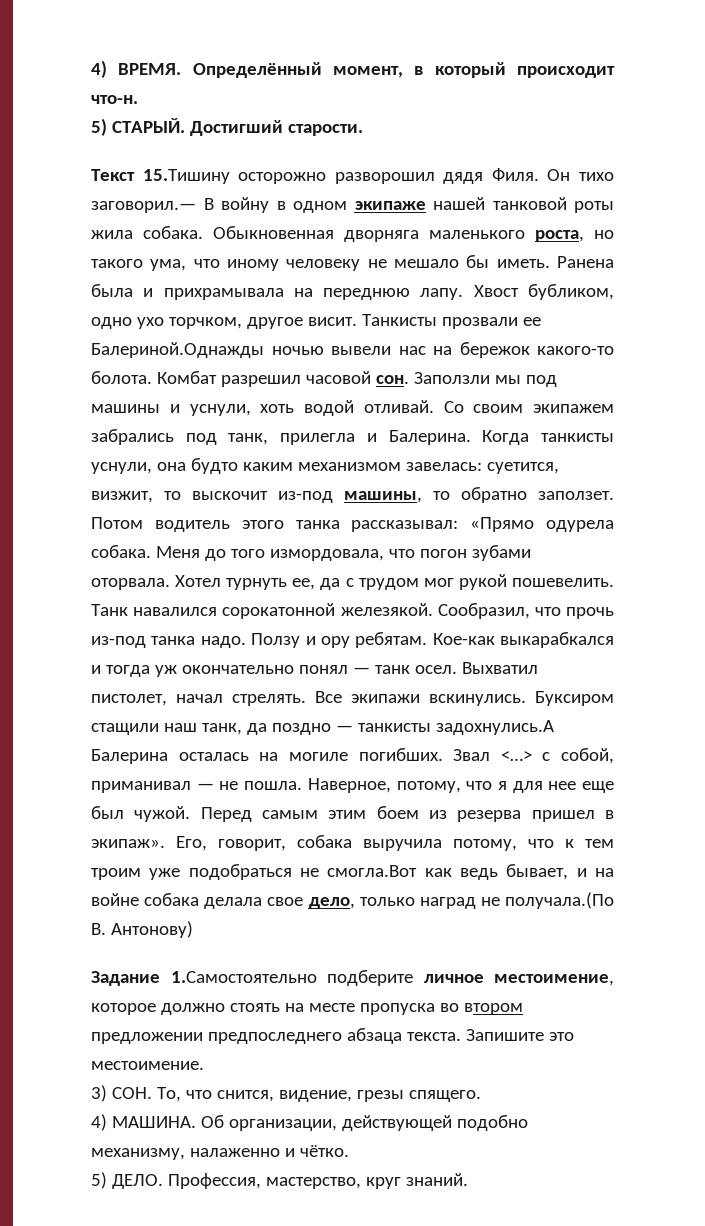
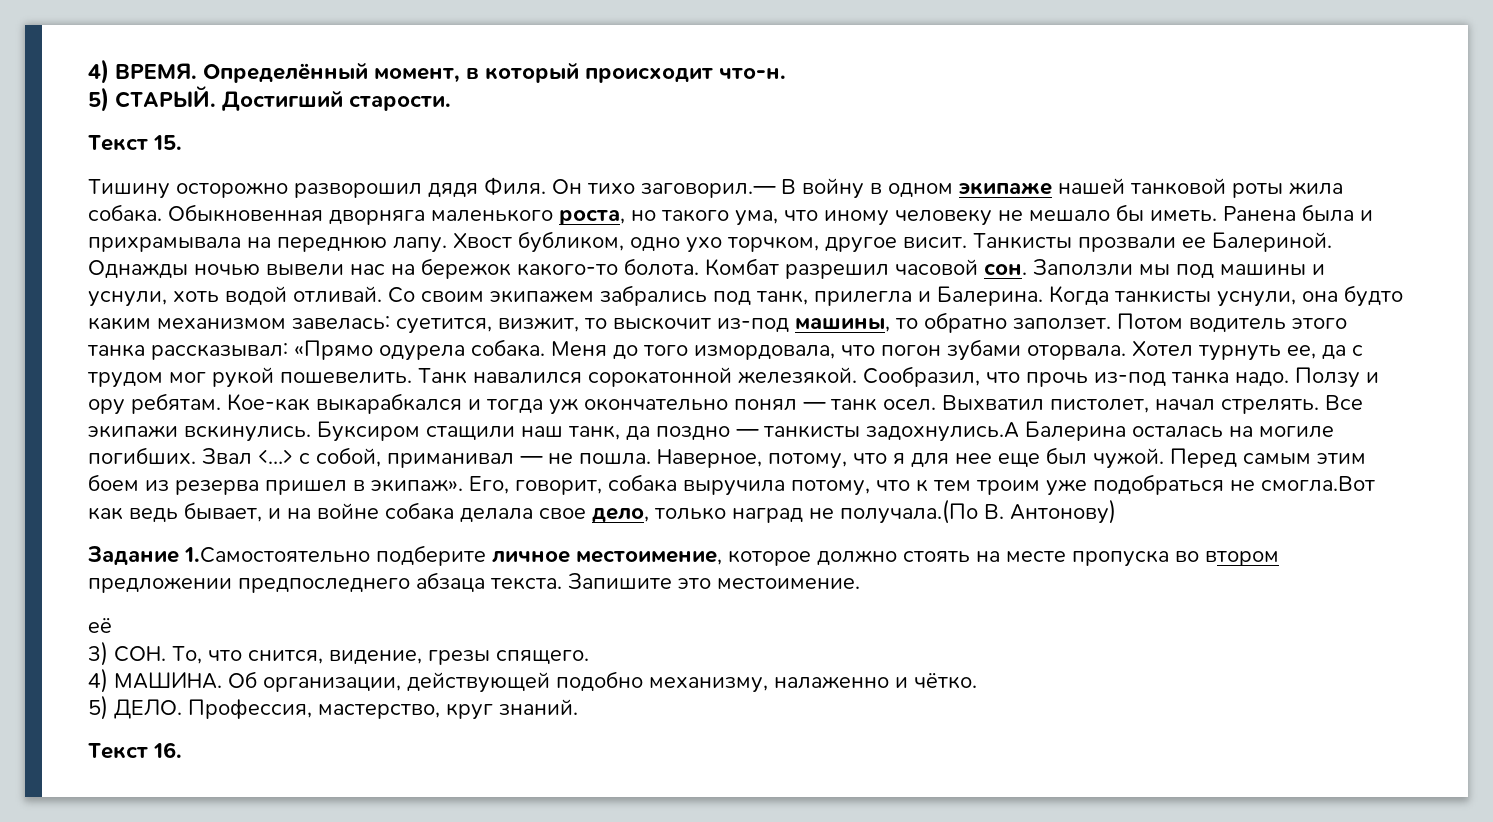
[142,169,230,184] 15.Тишину -> [153,135,182,150] [88,179,170,199] 15. // Тишину
[91,342,264,358] Балериной.Однажды -> [1212,232,1332,252] [88,260,188,279] Балериной. Однажды
(204, 1065) none -> [88,618,112,633] // её
(468, 1179) none -> [88,742,182,759] // Текст 16.

